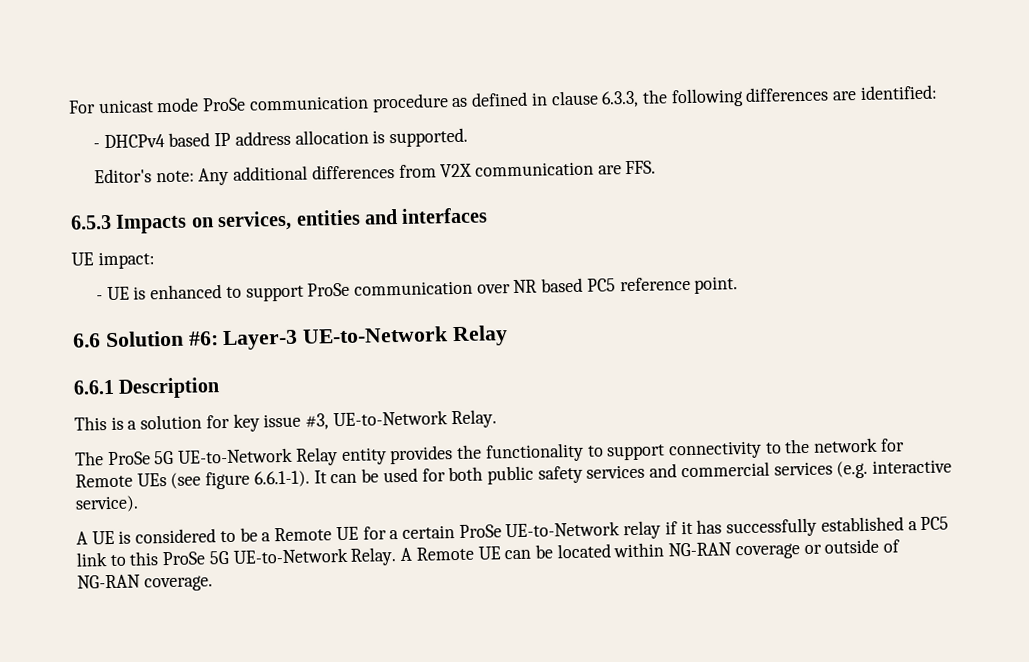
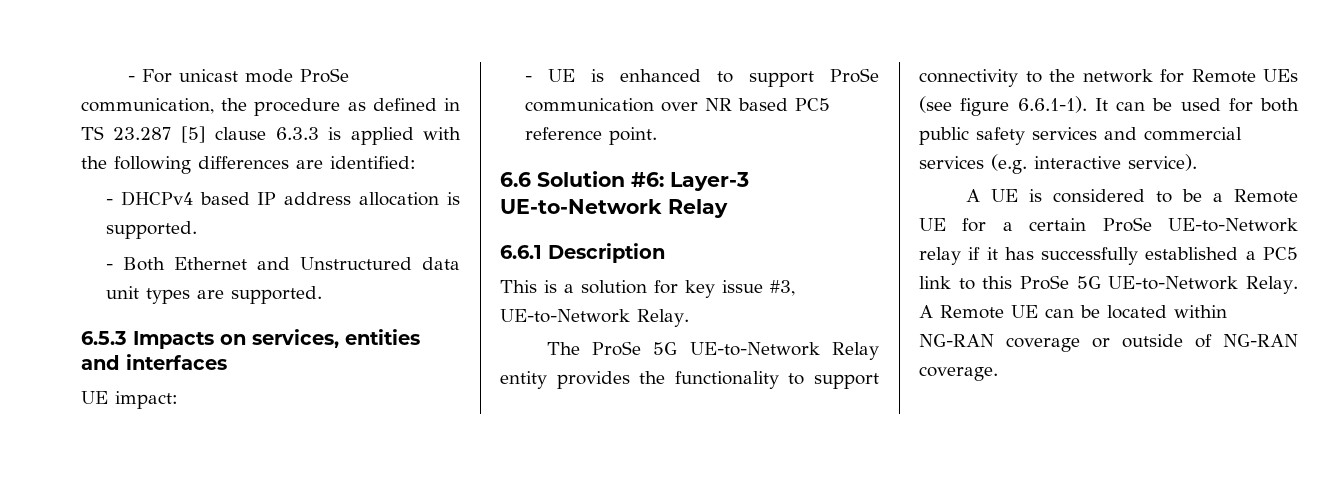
(68, 107) none -> [127,76,135,82] -
[248,95,369,111] communication -> [81,98,248,114] communication, the
[550,90,640,108] clause 6.3.3, -> [81,126,461,145] TS 23.287 [5] clause 6.3.3 is applied with
[93,160,657,186] Editor's note: Any additional differences from V2X communication are FFS. -> [105,257,460,271] [105,286,322,304] - Both Ethernet and Unstructured data unit types are supported.

